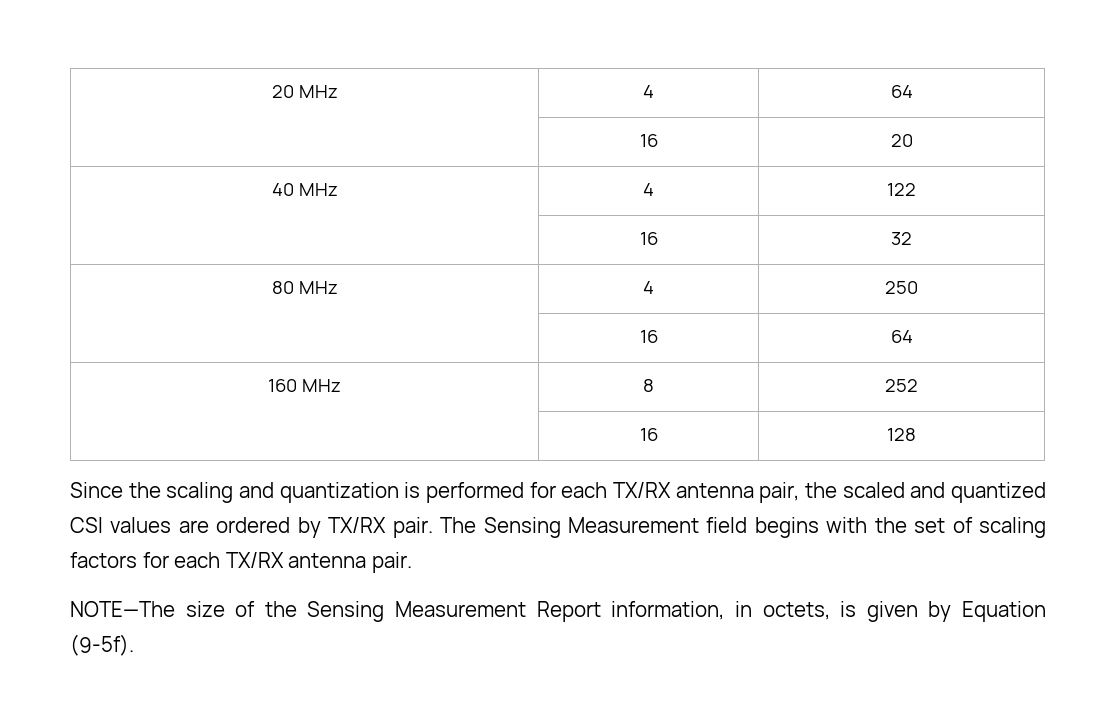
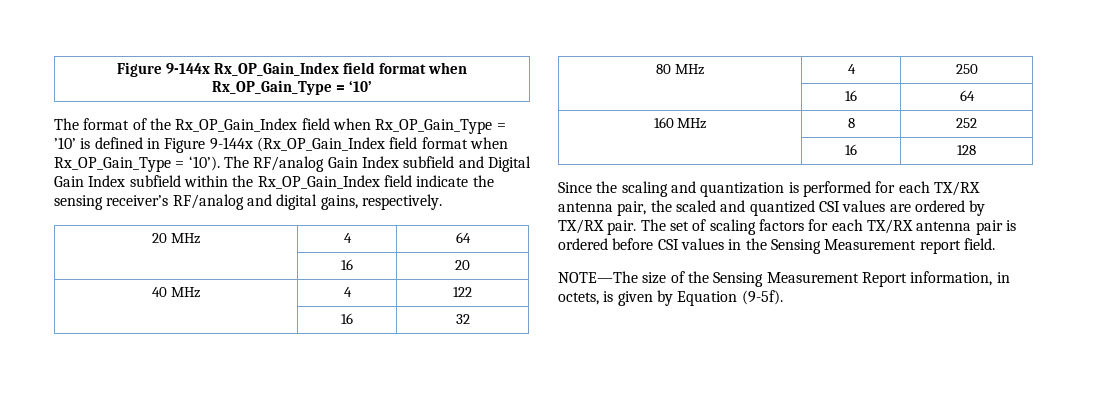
(271, 91) none -> [117,62,467,77] [212,80,372,95] [54,118,506,134] [54,137,508,153] [54,156,531,172] [54,175,494,189] [54,194,442,210] Figure 9-144x Rx_OP_Gain_Index field format when Rx_OP_Gain_Type = ‘10’ // The format of the Rx_OP_Gain_Index field when Rx_OP_Gain_Type = ’10’ is defined in Figure 9-144x (Rx_OP_Gain_Index field format when Rx_OP_Gain_Type = ‘10’). The RF/analog Gain Index subfield and Digital Gain Index subfield within the Rx_OP_Gain_Index field indicate the sensing receiver’s RF/analog and digital gains, respectively. //
[483,517,907,538] Sensing Measurement field begins with the -> (666, 225) none
[371,552,412,573] pair. -> [975,220,1016,235] [558,238,995,254] pair is ordered before CSI values in the Sensing Measurement report field.

